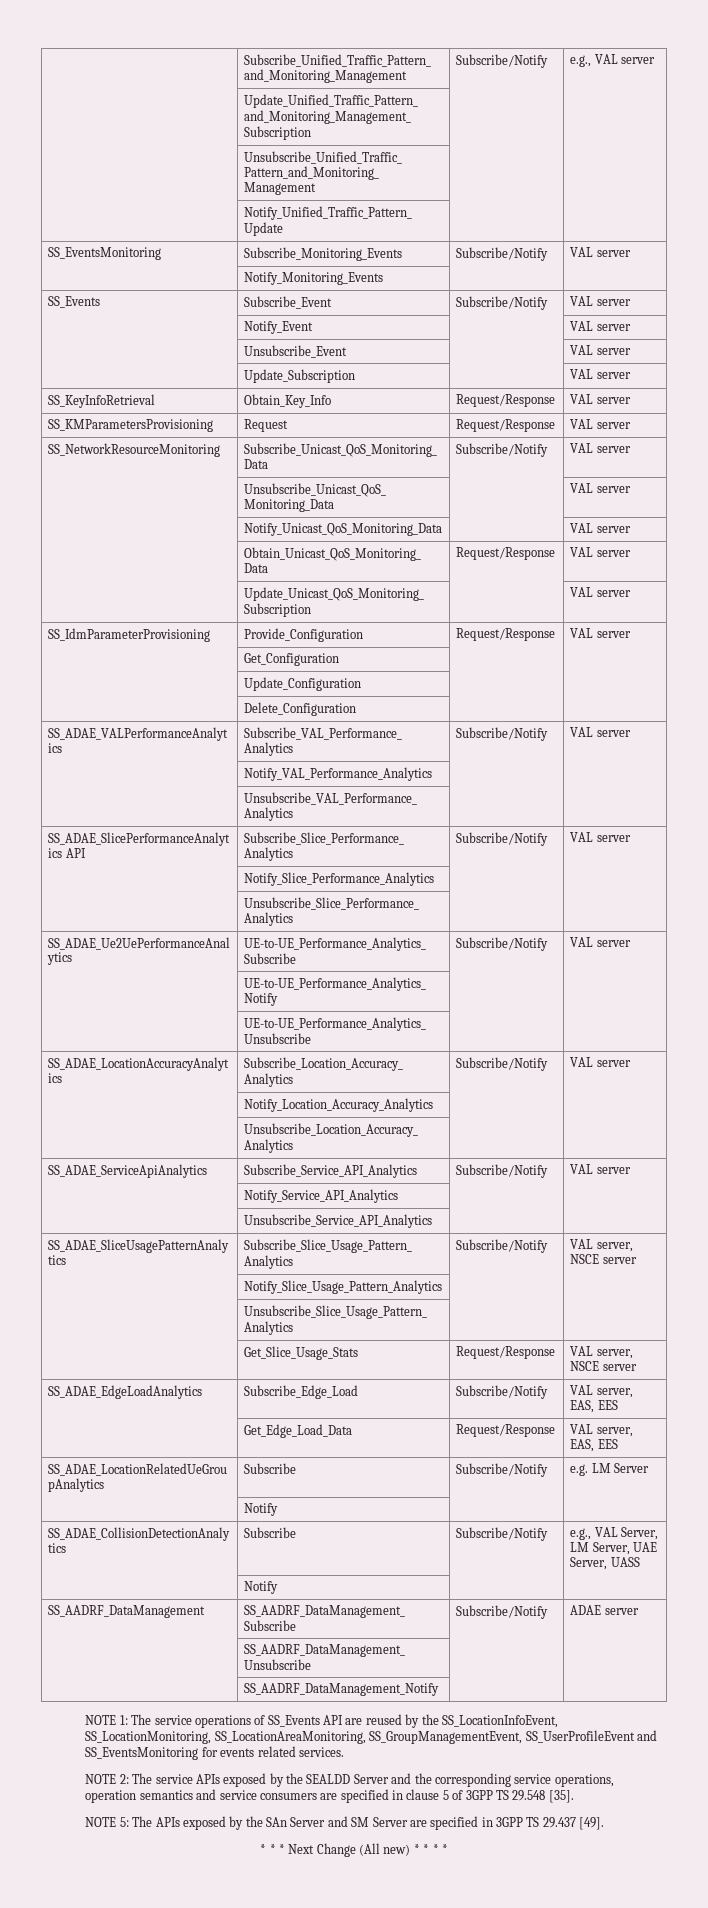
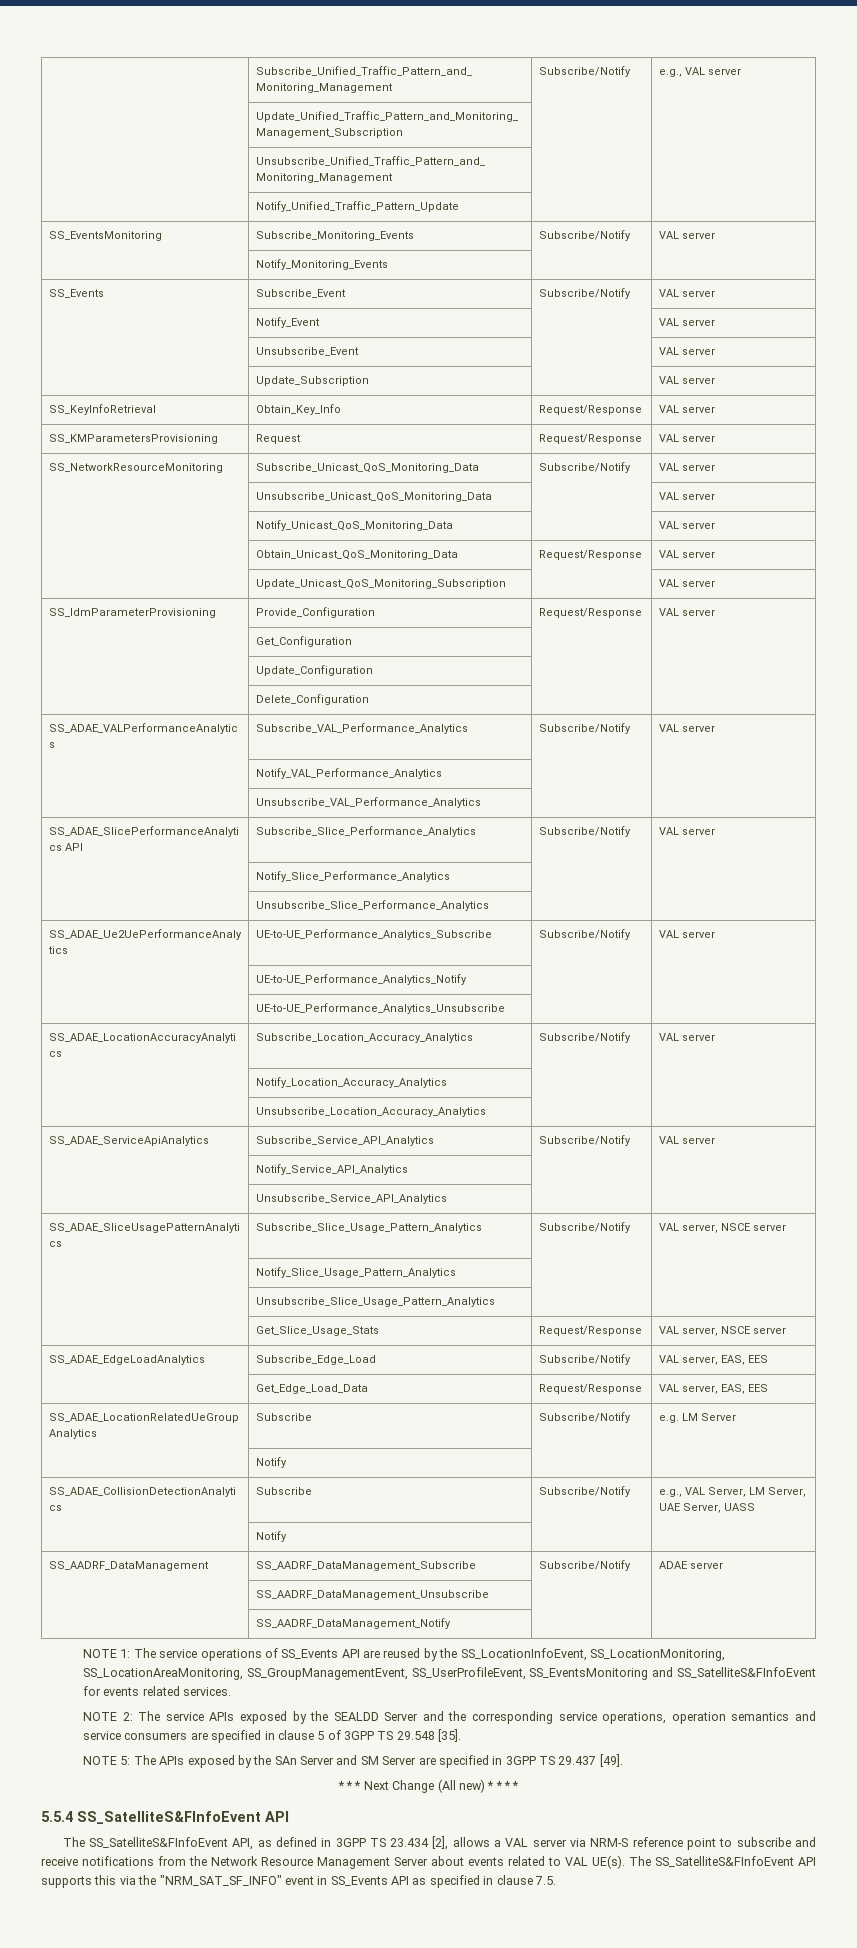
[525,1730,657,1743] [85,1747,199,1760] SS_UserProfileEvent and SS_EventsMonitoring -> [411,1667,816,1680] SS_UserProfileEvent, SS_EventsMonitoring and SS_SatelliteS&FInfoEvent
(448, 1849) none -> [41,1811,289,1824] [62,1836,816,1850] [41,1855,816,1869] [41,1875,556,1888] // 5.5.4 SS_SatelliteS&FInfoEvent API // The SS_SatelliteS&FInfoEvent API, as defined in 3GPP TS 23.434 [2], allows a VAL server via NRM-S reference point to subscribe and receive notifications from the Network Resource Management Server about events related to VAL UE(s). The SS_SatelliteS&FInfoEvent API supports this via the "NRM_SAT_SF_INFO" event in SS_Events API as specified in clause 7.5.

